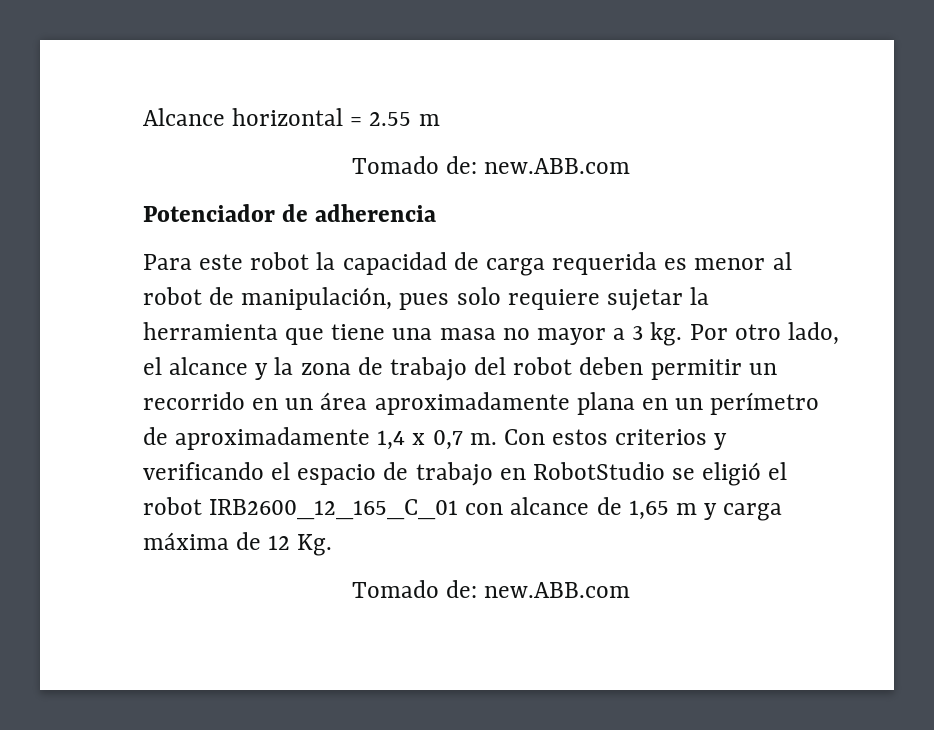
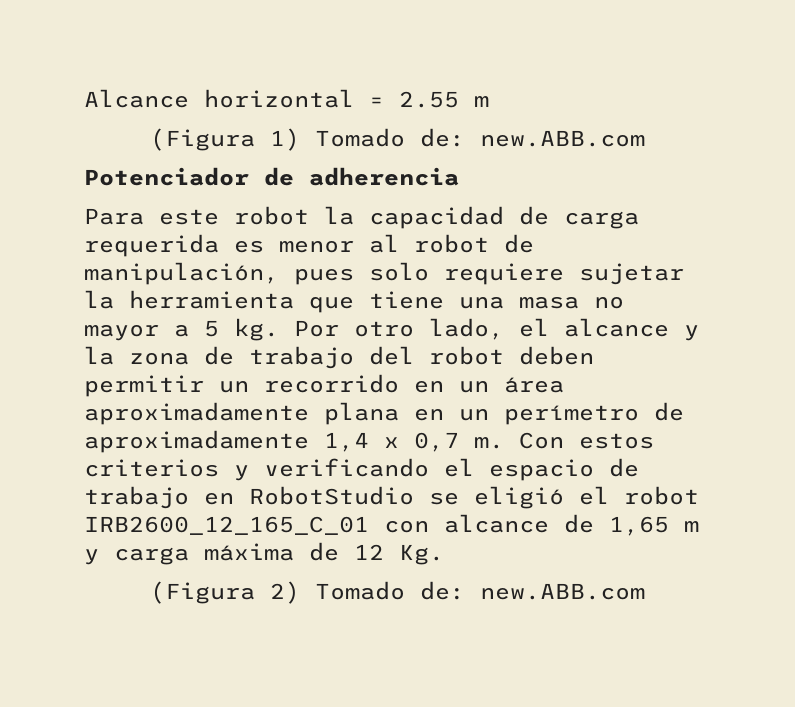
(440, 120) none -> [150,128,300,151] (Figura 1)
[632,326,644,340] 3 -> [204,320,219,337] 5
(333, 545) none -> [150,581,300,604] (Figura 2)

